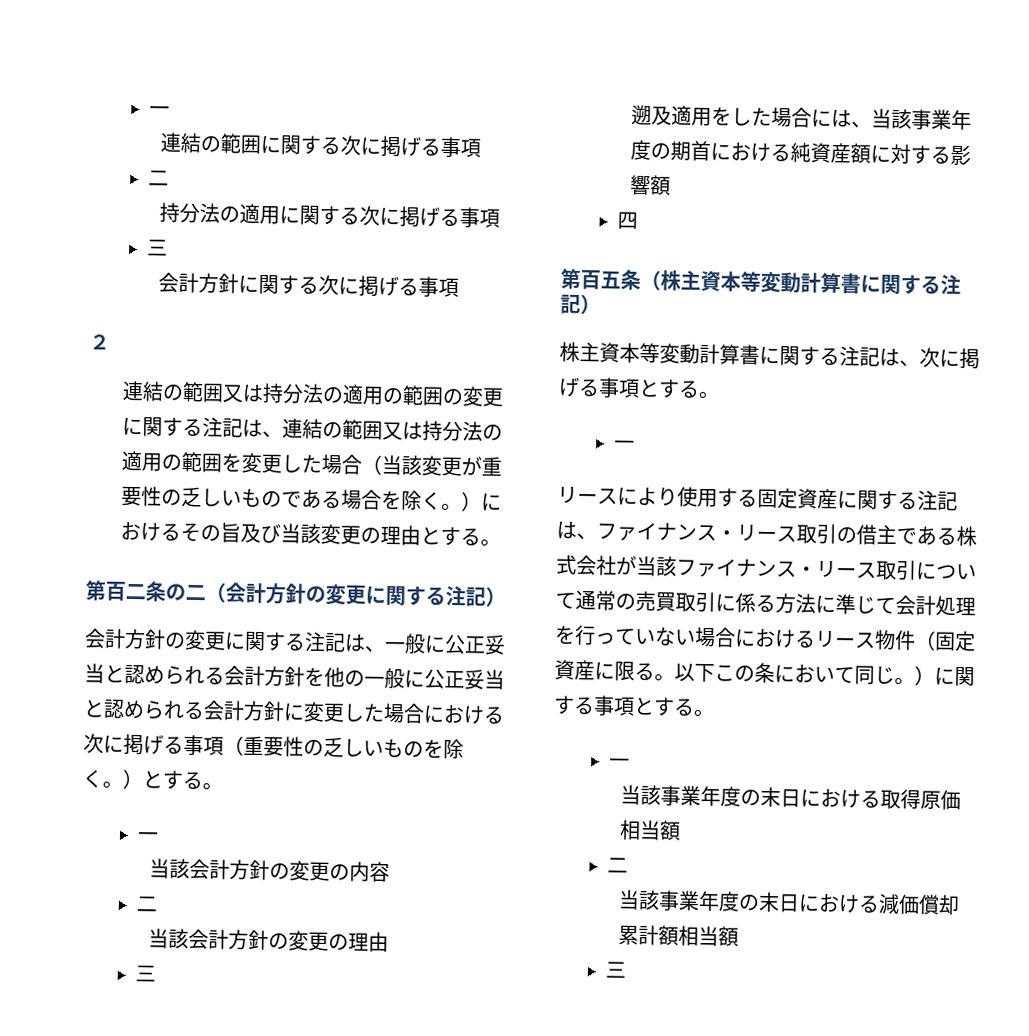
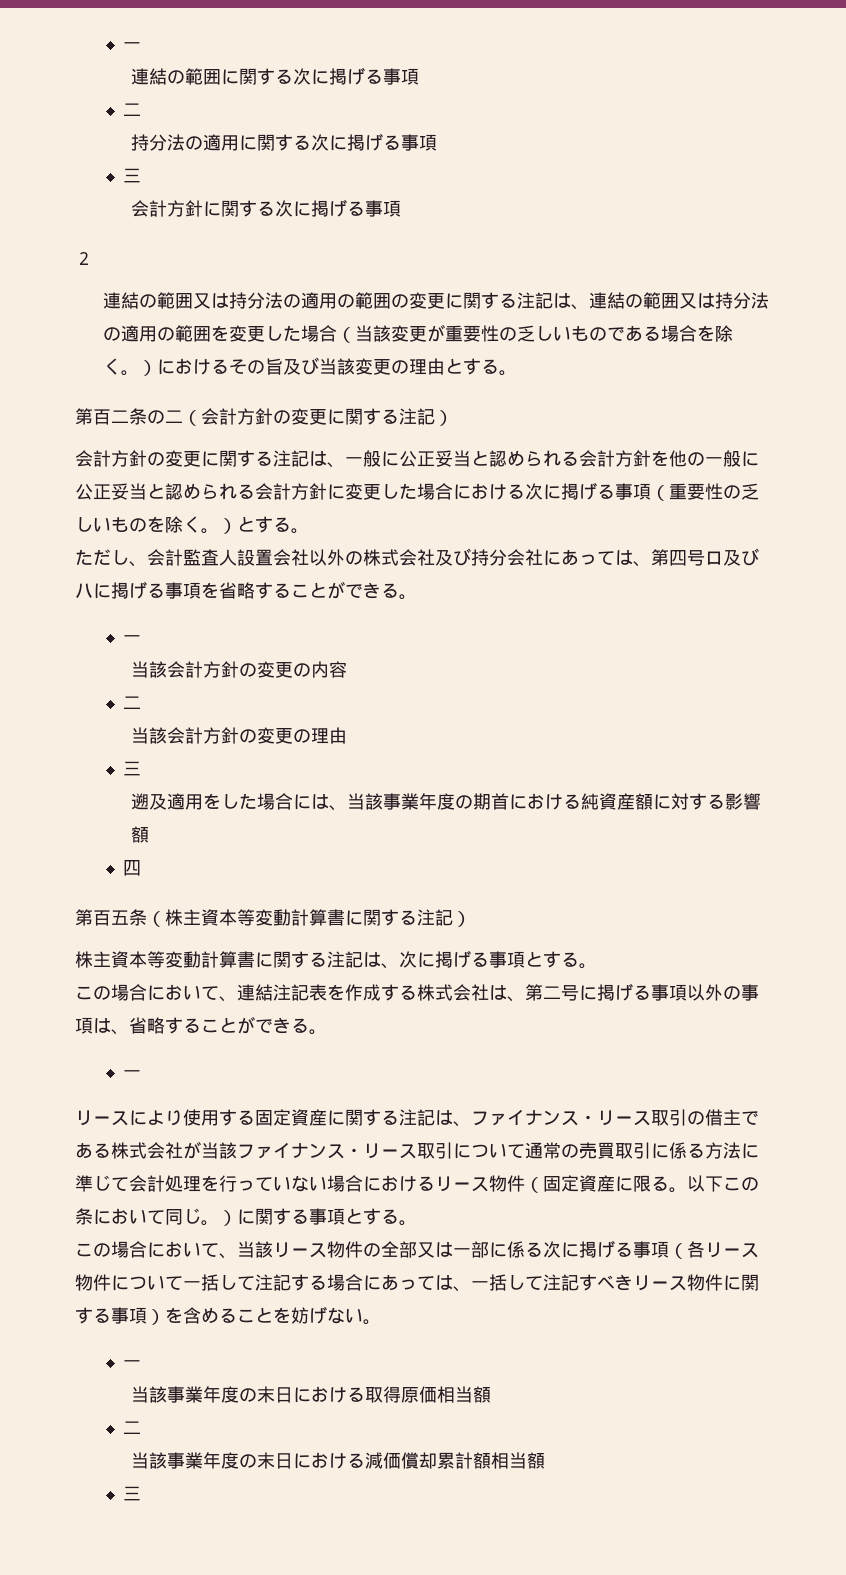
(223, 786) none -> [75,548,759,567] [75,581,417,600] // ただし、会計監査人設置会社以外の株式会社及び持分会社にあっては、第四号ロ及びハに掲げる事項を省略することができる。
(720, 395) none -> [75,983,759,1002] [75,1016,327,1035] // この場合において、連結注記表を作成する株式会社は、第二号に掲げる事項以外の事項は、省略することができる。
(715, 713) none -> [75,1240,759,1259] [75,1274,759,1292] [75,1306,381,1325] // この場合において、当該リース物件の全部又は一部に係る次に掲げる事項（各リース物件について一括して注記する場合にあっては、一括して注記すべきリース物件に関する事項）を含めることを妨げない。

